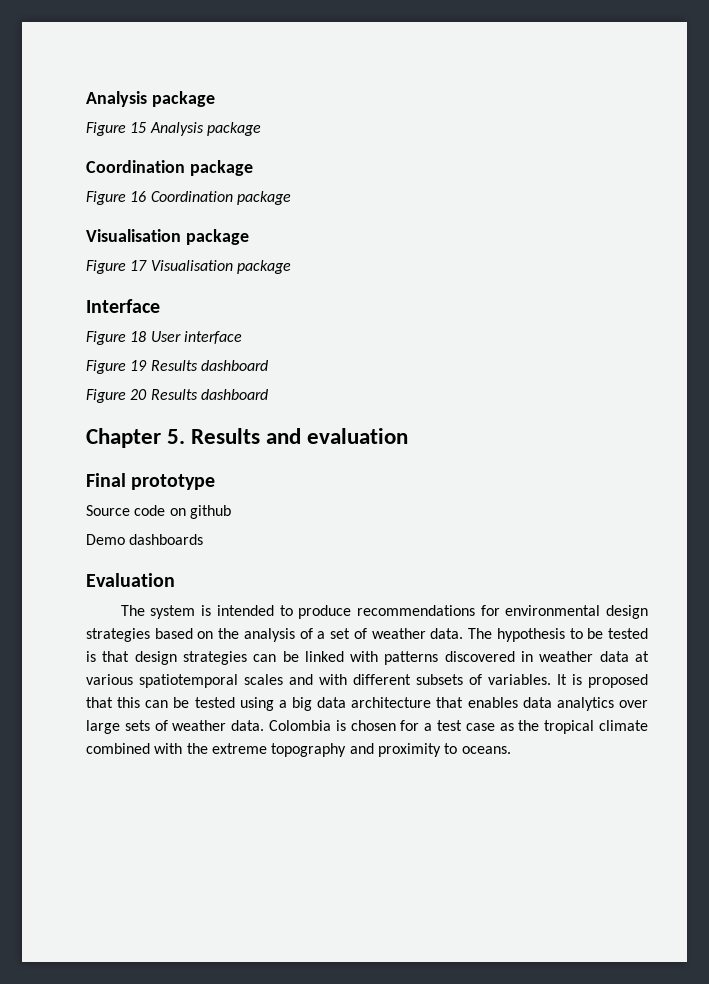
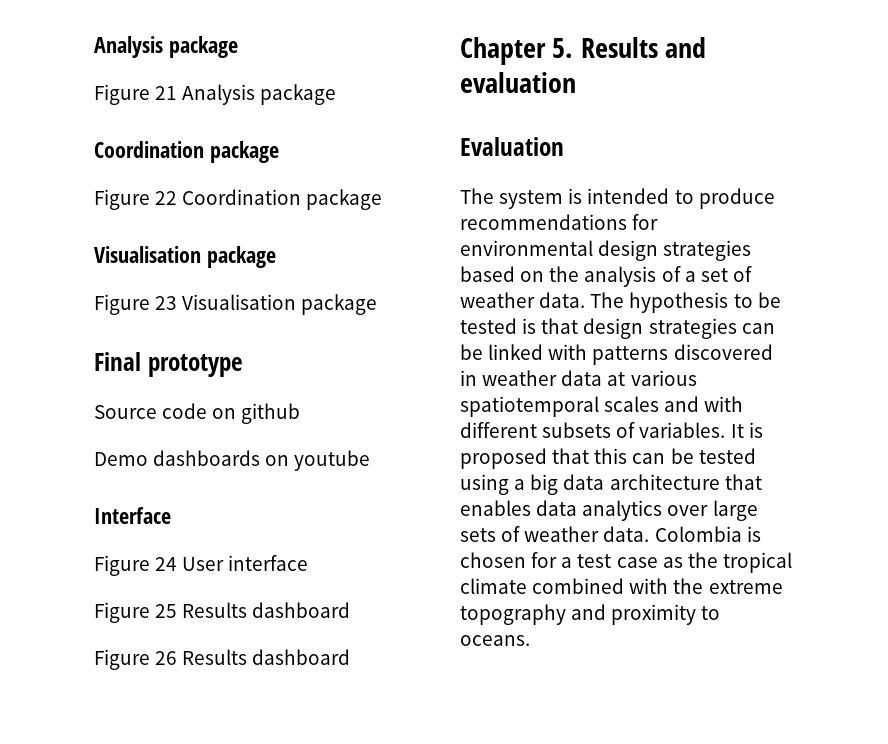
[130,122,147,133] 15 -> [155,86,178,100] 21
[130,191,147,202] 16 -> [155,191,178,205] 22
[130,260,291,274] [86,299,160,313] [86,331,242,345] [86,360,268,374] [86,389,268,403] [86,428,409,448] 17 Visualisation package // Interface // Figure 18 User interface // Figure 19 Results dashboard // Figure 20 Results dashboard // Chapter 5. Results and evaluation -> [155,294,378,315] 23 Visualisation package
(204, 539) none -> [265,450,371,471] [94,507,171,524] [94,555,309,576] [94,602,351,623] [94,649,351,670] [460,37,707,65] [460,72,576,93] on youtube // Interface // Figure 24 User interface // Figure 25 Results dashboard // Figure 26 Results dashboard // Chapter 5. Results and evaluation

